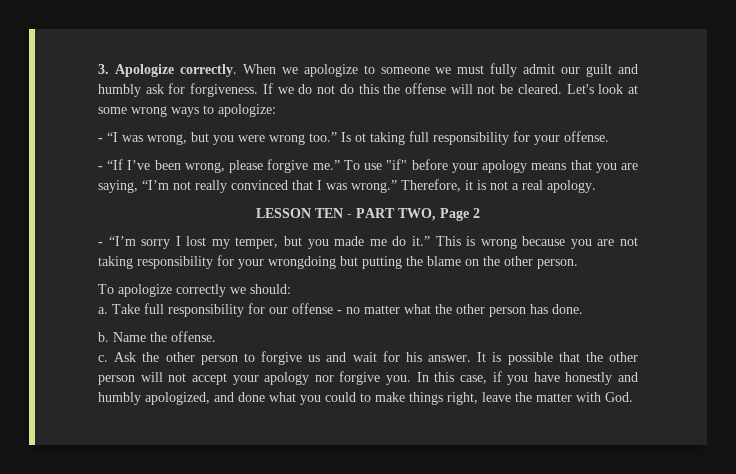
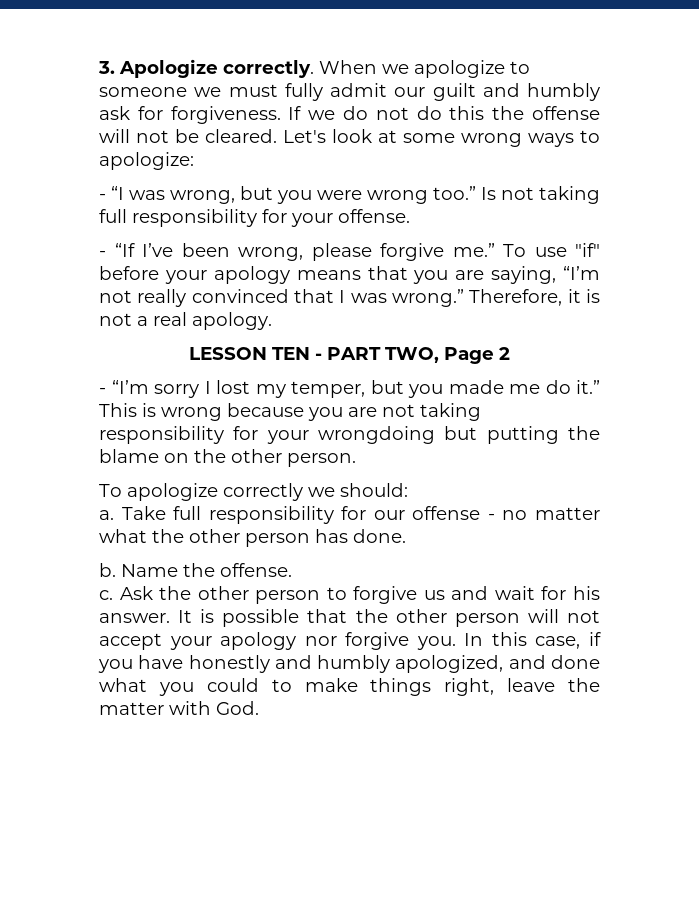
[355,133,366,142] ot -> [501,187,534,200] not

